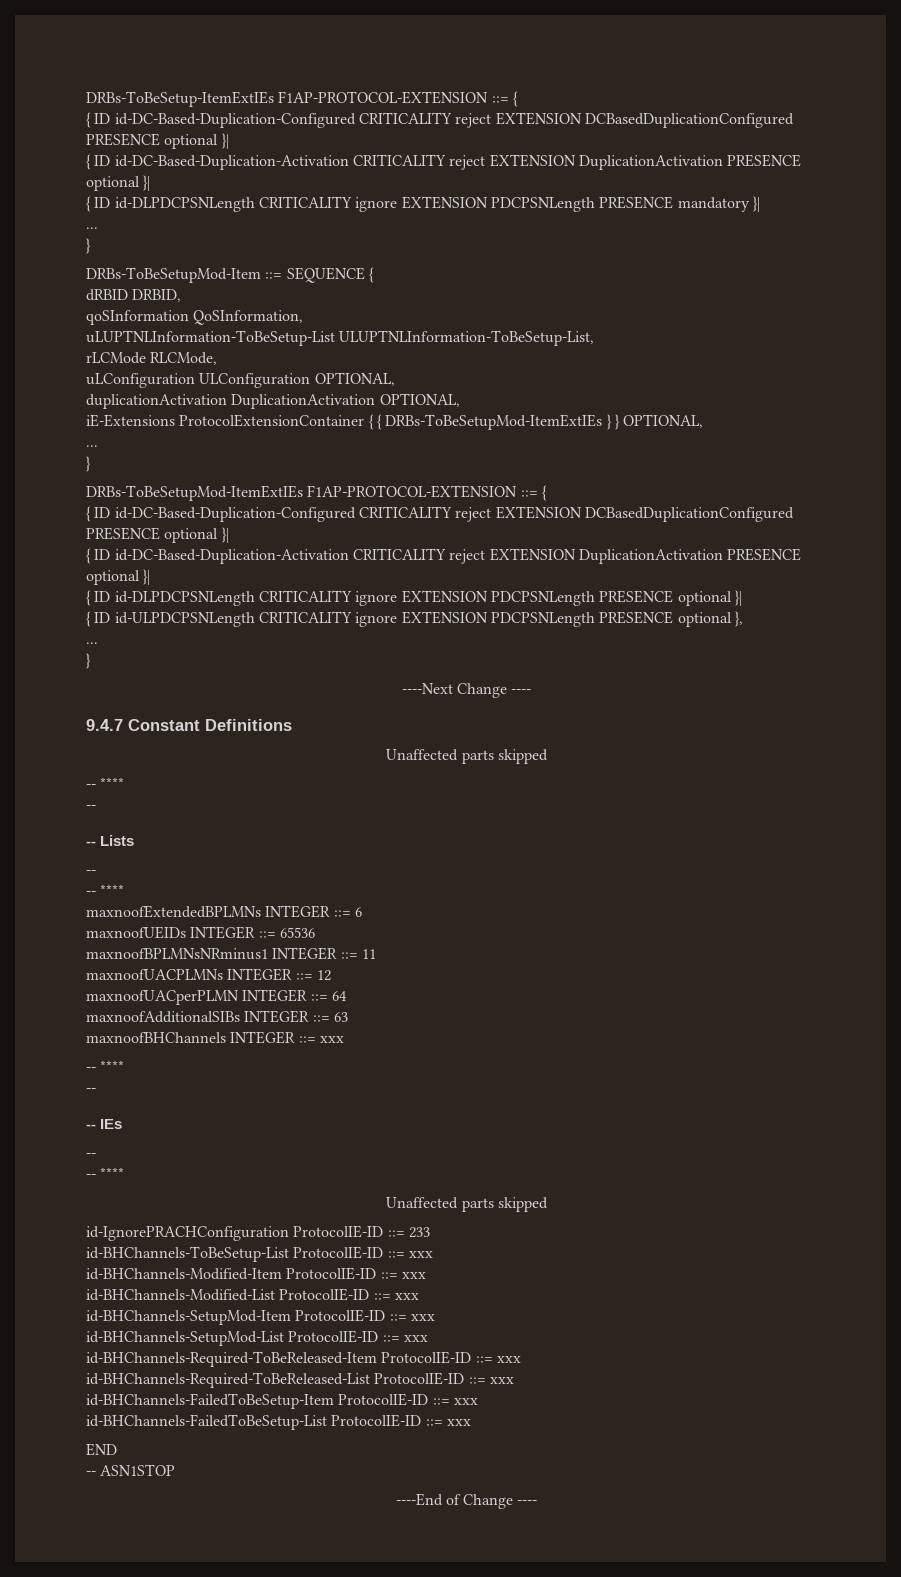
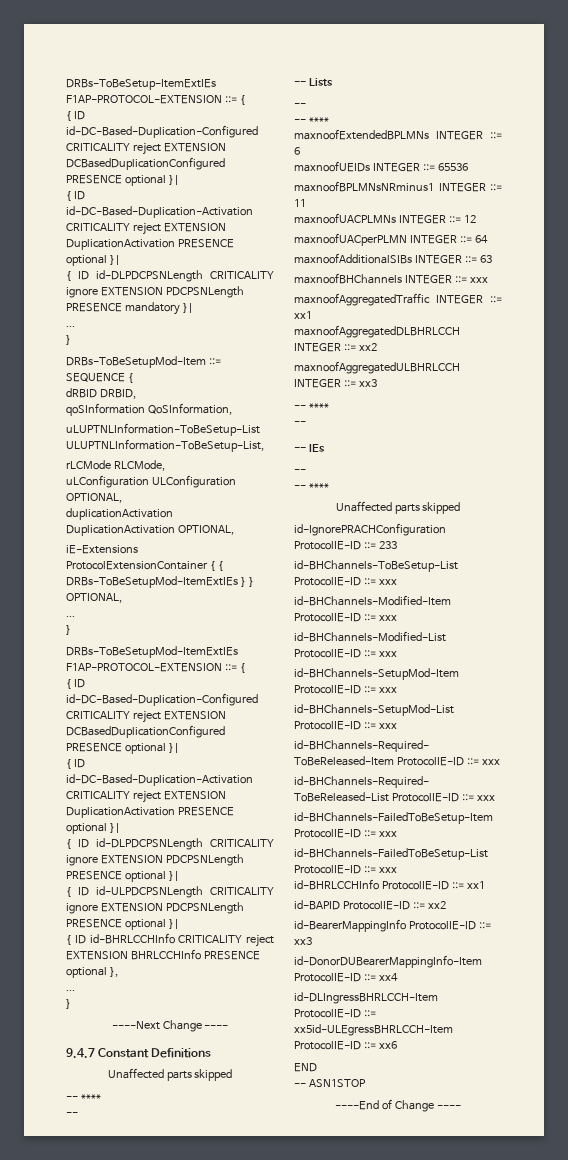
(732, 619) none -> [168,919,179,929] [66,933,274,947] [66,949,260,960] [66,967,107,978] }| // { ID id-BHRLCCHInfo CRITICALITY reject EXTENSION BHRLCCHInfo PRESENCE optional
(344, 1039) none -> [294,293,502,306] [294,311,312,319] [294,325,460,338] [294,343,377,352] [294,361,460,374] [294,379,377,388] // maxnoofAggregatedTraffic INTEGER ::= xx1 // maxnoofAggregatedDLBHRLCCH INTEGER ::= xx2 // maxnoofAggregatedULBHRLCCH INTEGER ::= xx3
(471, 1422) none -> [294,879,485,890] [294,900,446,910] [294,919,491,932] [294,937,312,945] [294,955,482,968] [294,973,398,982] [294,992,438,1004] [294,1009,376,1018] [294,1024,453,1036] [294,1041,397,1050] // id-BHRLCCHInfo ProtocolIE-ID ::= xx1 // id-BAPID ProtocolIE-ID ::= xx2 // id-BearerMappingInfo ProtocolIE-ID ::= xx3 // id-DonorDUBearerMappingInfo-Item ProtocolIE-ID ::= xx4 // id-DLIngressBHRLCCH-Item ProtocolIE-ID ::= xx5id-ULEgressBHRLCCH-Item ProtocolIE-ID ::= xx6

